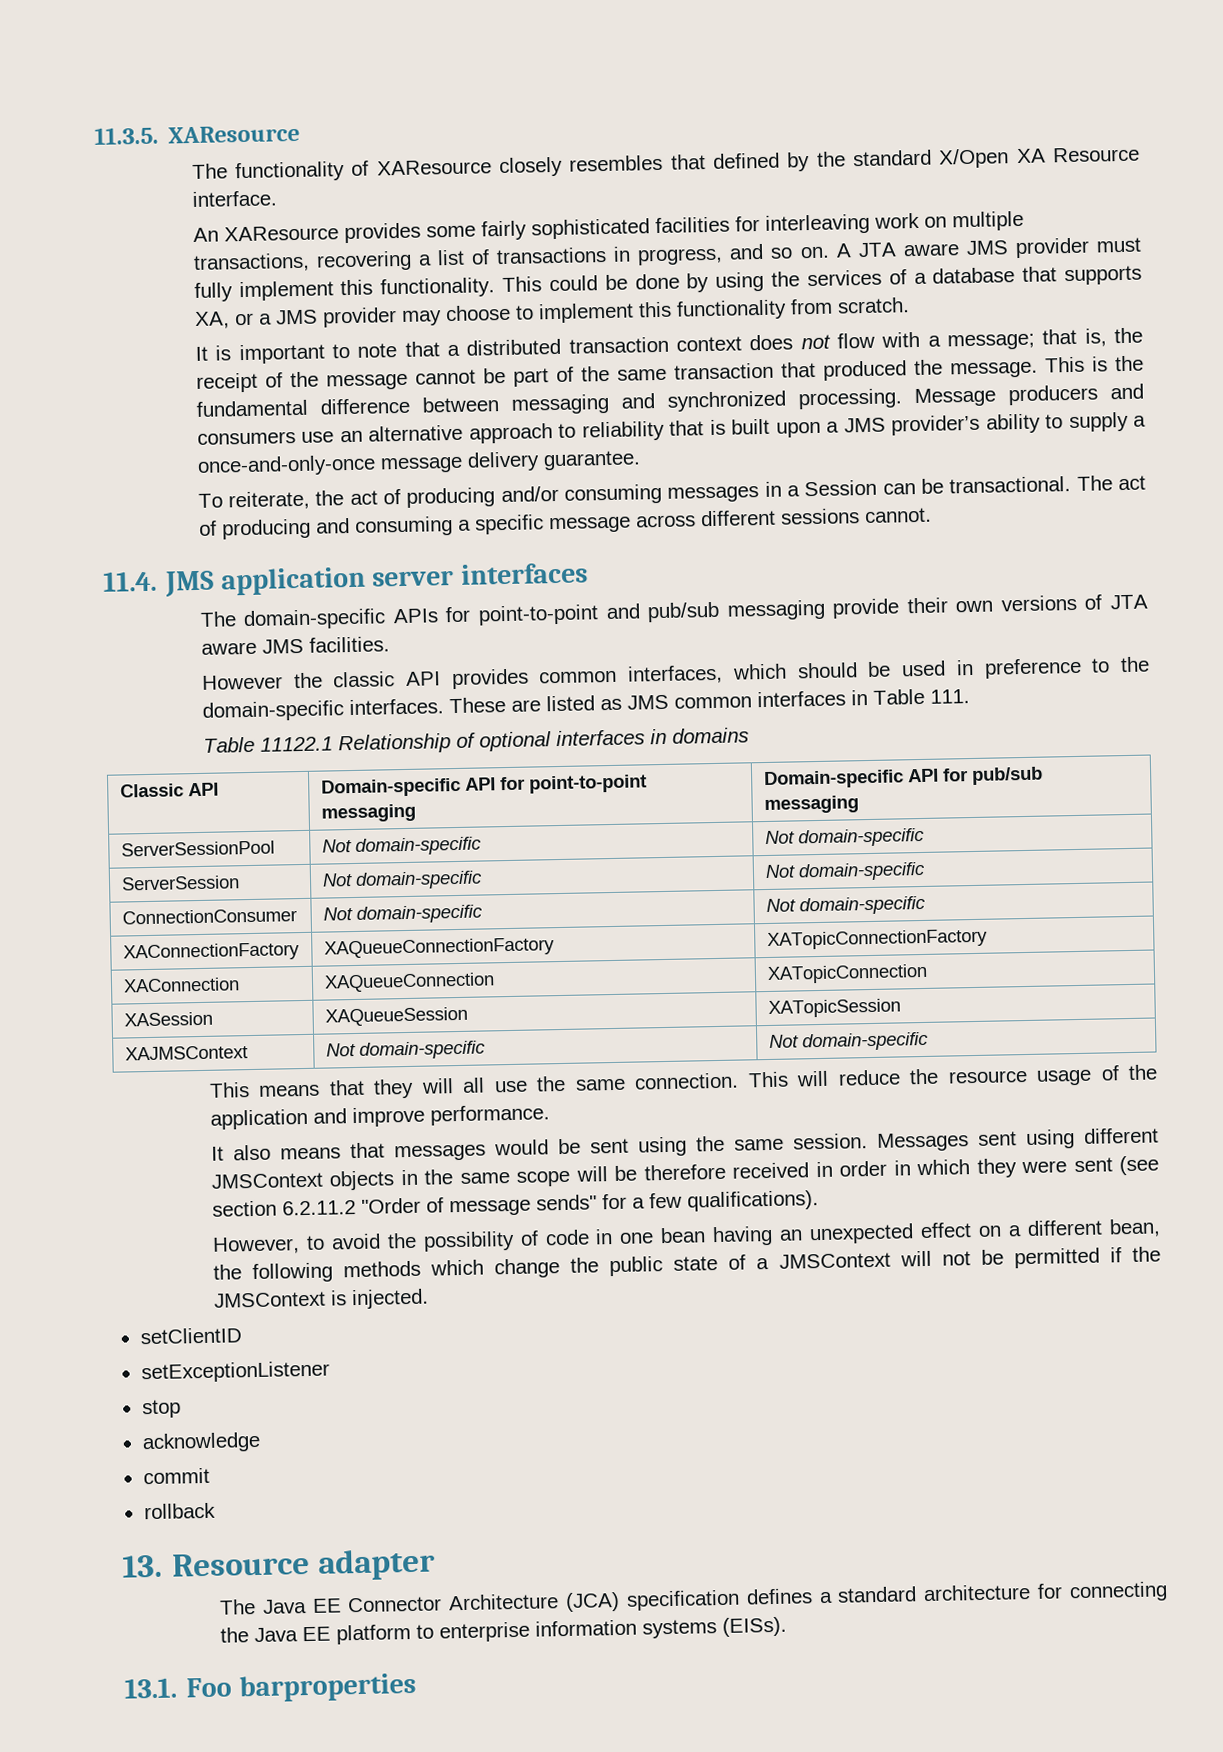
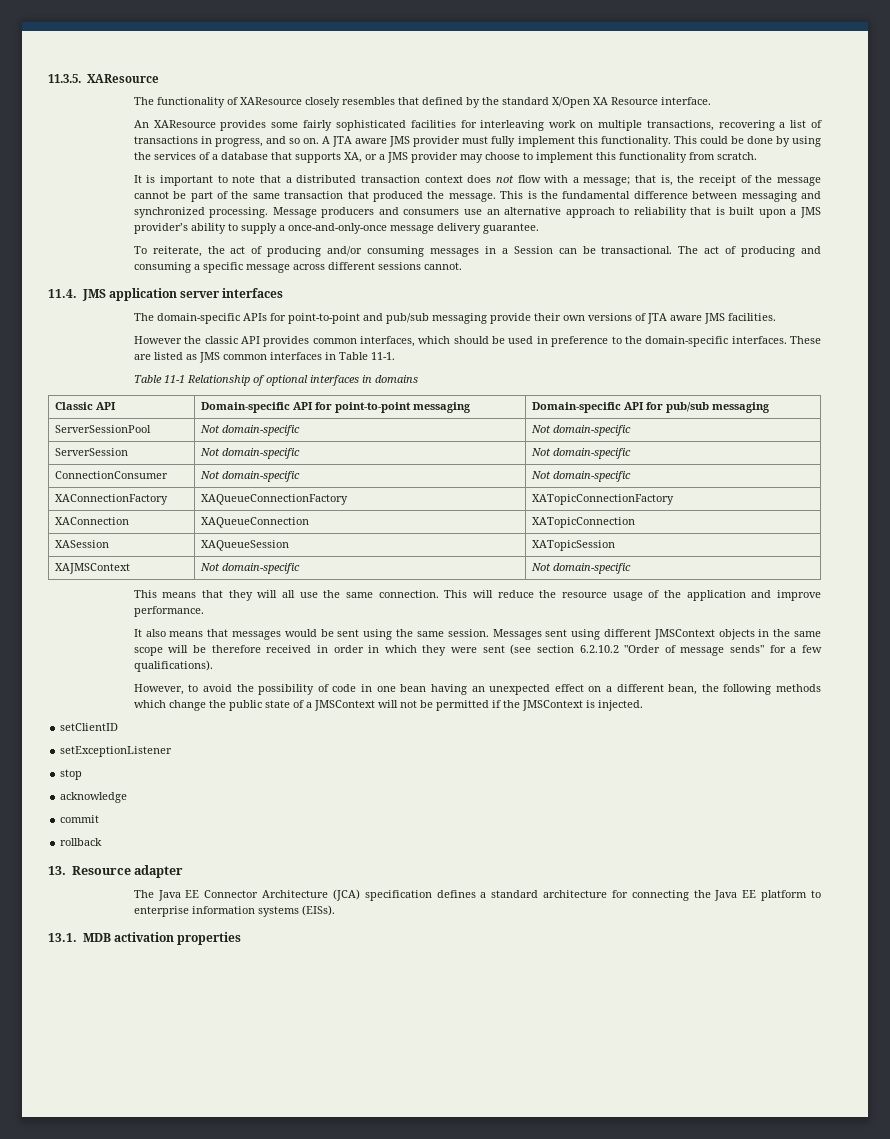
[929,689,970,704] [202,736,333,753] 111. // Table 11122.1 -> [370,352,395,360] [133,375,185,383] 11-1. // Table 11-1
[281,1200,356,1216] 6.2.11.2 -> [579,645,619,653] 6.2.10.2
[186,1672,416,1703] Foo barproperties -> [82,932,241,945] MDB activation properties

